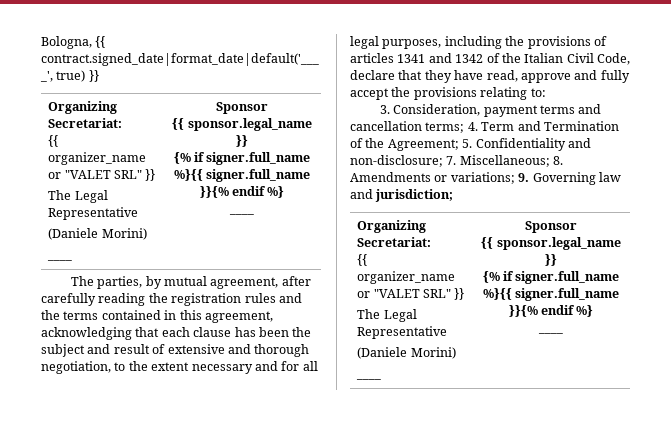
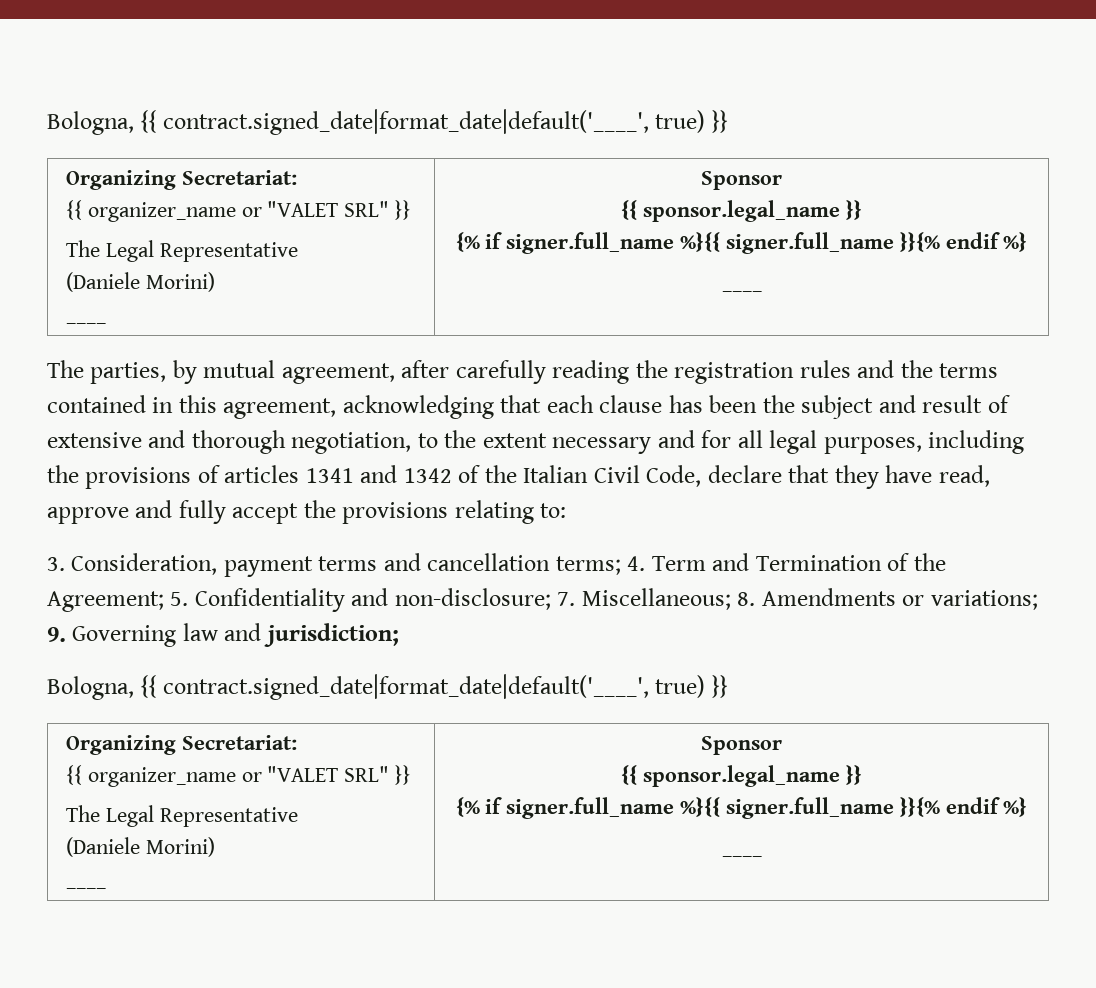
(454, 195) none -> [47,674,728,700] // Bologna, {{ contract.signed_date|format_date|default('____', true) }}

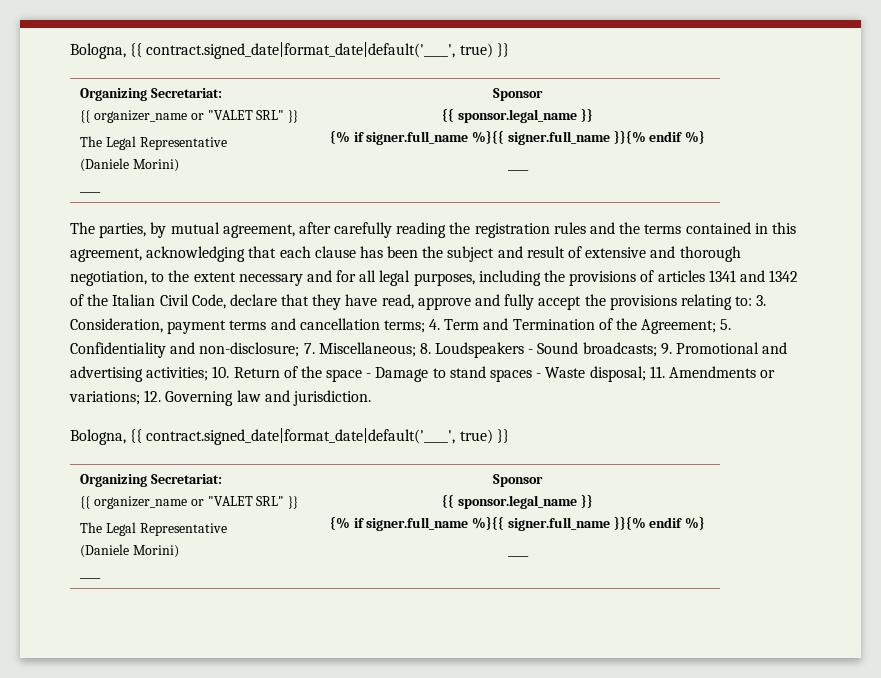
(567, 510) // -> (753, 301) none
(756, 599) none -> [435,342,788,358] [70,366,665,382] Loudspeakers - Sound broadcasts; 9. Promotional and advertising activities; 10. Return of the space - Damage to stand spaces - Waste disposal; 11.
[47,627,66,642] 9. -> [144,390,162,402] 12.
[263,623,399,647] jurisdiction; -> [292,390,371,406] jurisdiction.

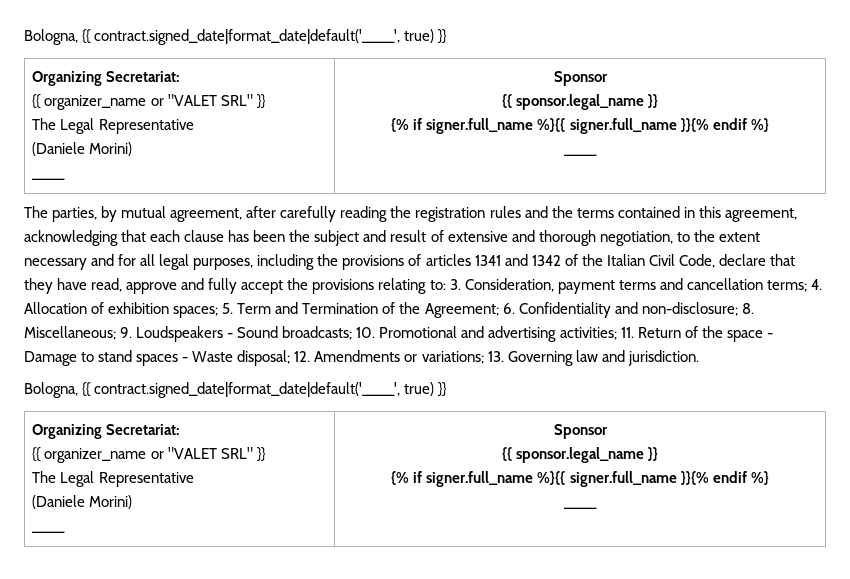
(441, 324) none -> [24,302,234,318] Allocation of exhibition spaces; 5.
[720,319,732,330] 5. -> [502,303,515,314] 6.
[303,342,431,357] 7. Miscellaneous; 8. -> [741,303,754,314] [24,326,133,340] 8. Miscellaneous; 9.
[660,343,672,355] 9. -> [356,327,376,338] 10.
[212,366,230,378] 10. -> [620,327,634,338] 11.
[649,366,665,378] 11. -> [294,351,311,362] 12.
[144,390,162,402] 12. -> [487,351,504,362] 13.

